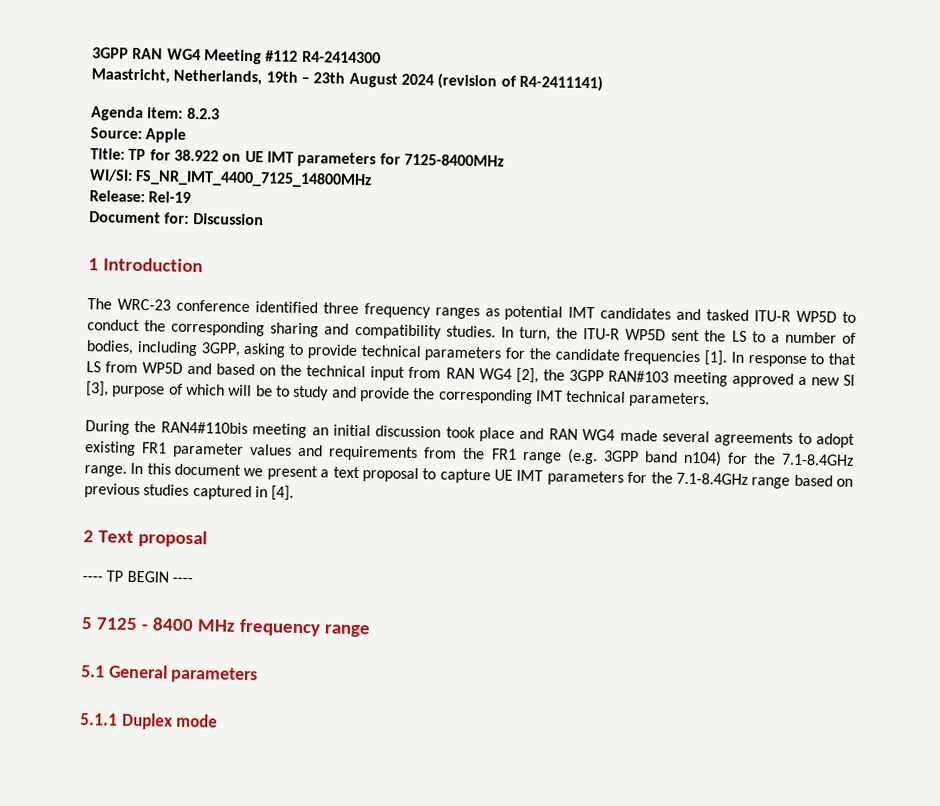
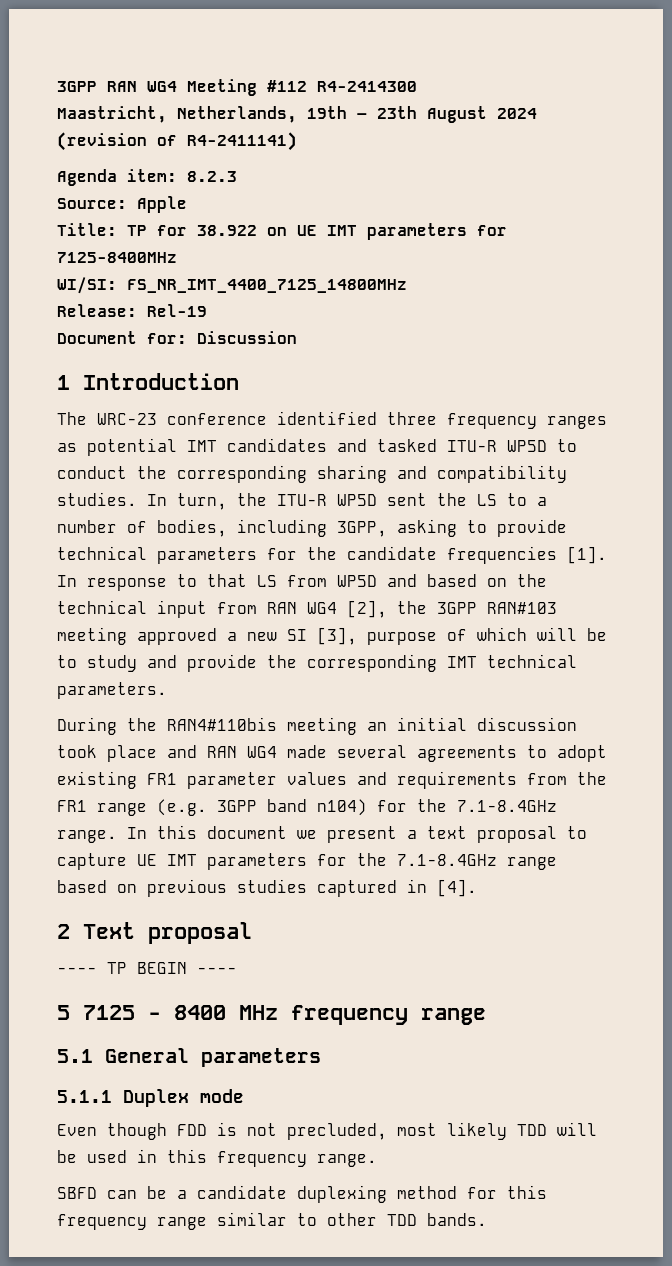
(219, 720) none -> [57,1122,597,1140] [57,1149,377,1167] [57,1185,547,1203] [57,1212,487,1230] // Even though FDD is not precluded, most likely TDD will be used in this frequency range. // SBFD can be a candidate duplexing method for this frequency range similar to other TDD bands.

